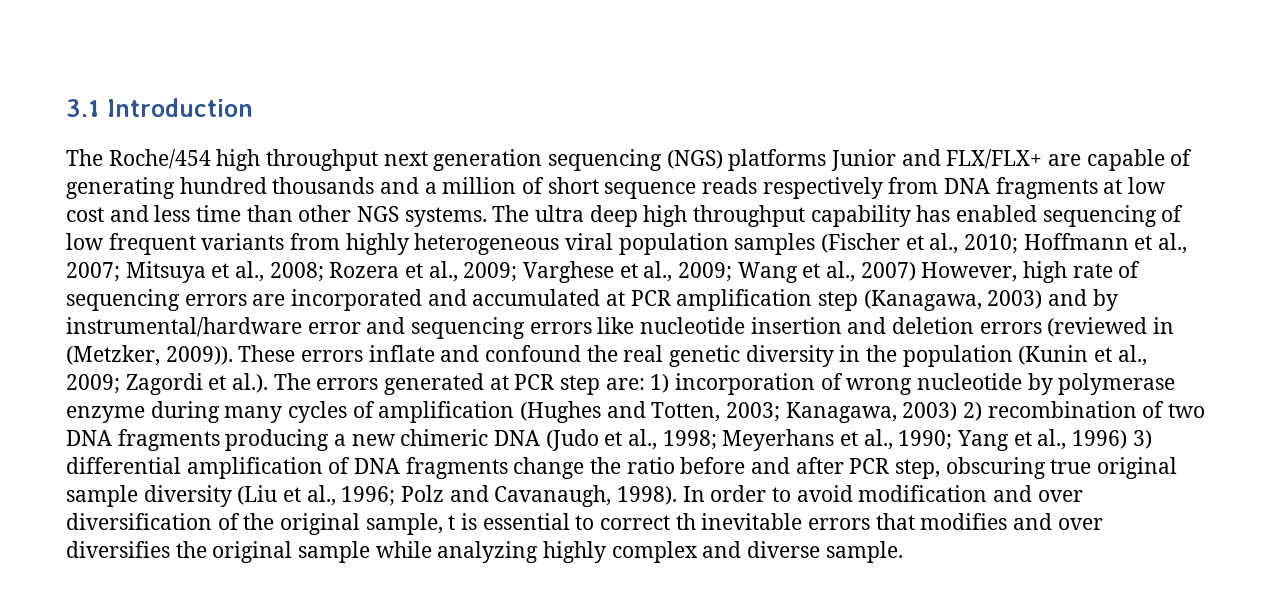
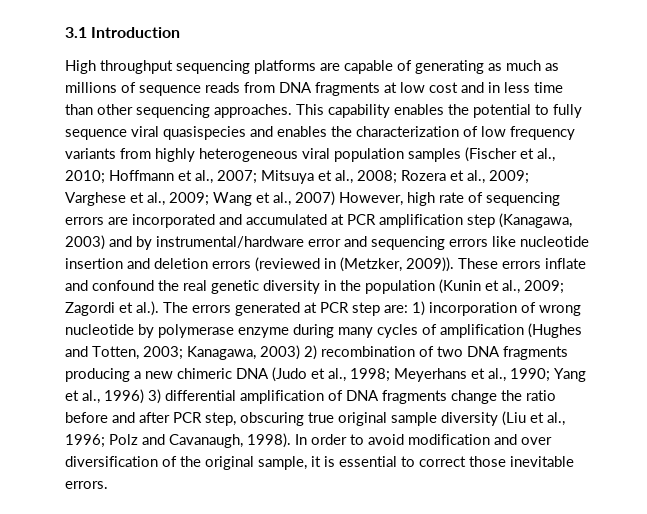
[66,149,1193,171] [66,177,599,199] The Roche/454 high throughput next generation sequencing (NGS) platforms Junior and FLX/FLX+ are capable of generating hundred thousands and a million of short -> [65,60,559,74] [65,82,136,93] High throughput sequencing platforms are capable of generating as much as millions of
[762,177,883,199] respectively -> (240, 87) none
(149, 213) none -> [488,82,500,93] in
[357,205,1157,227] NGS systems. The ultra deep high throughput capability has enabled sequencing -> [136,104,582,118] [65,126,459,140] sequencing approaches. This capability enables the potential to fully sequence viral quasispecies and enables the characterization
[108,233,196,255] frequent -> [510,126,575,140] frequency
[448,515,456,530] t -> [311,456,321,467] it
[675,513,1103,530] [66,541,903,563] th inevitable errors that modifies and over diversifies the original sample while analyzing highly complex and diverse sample. -> [469,456,574,467] [65,481,108,489] those inevitable errors.

